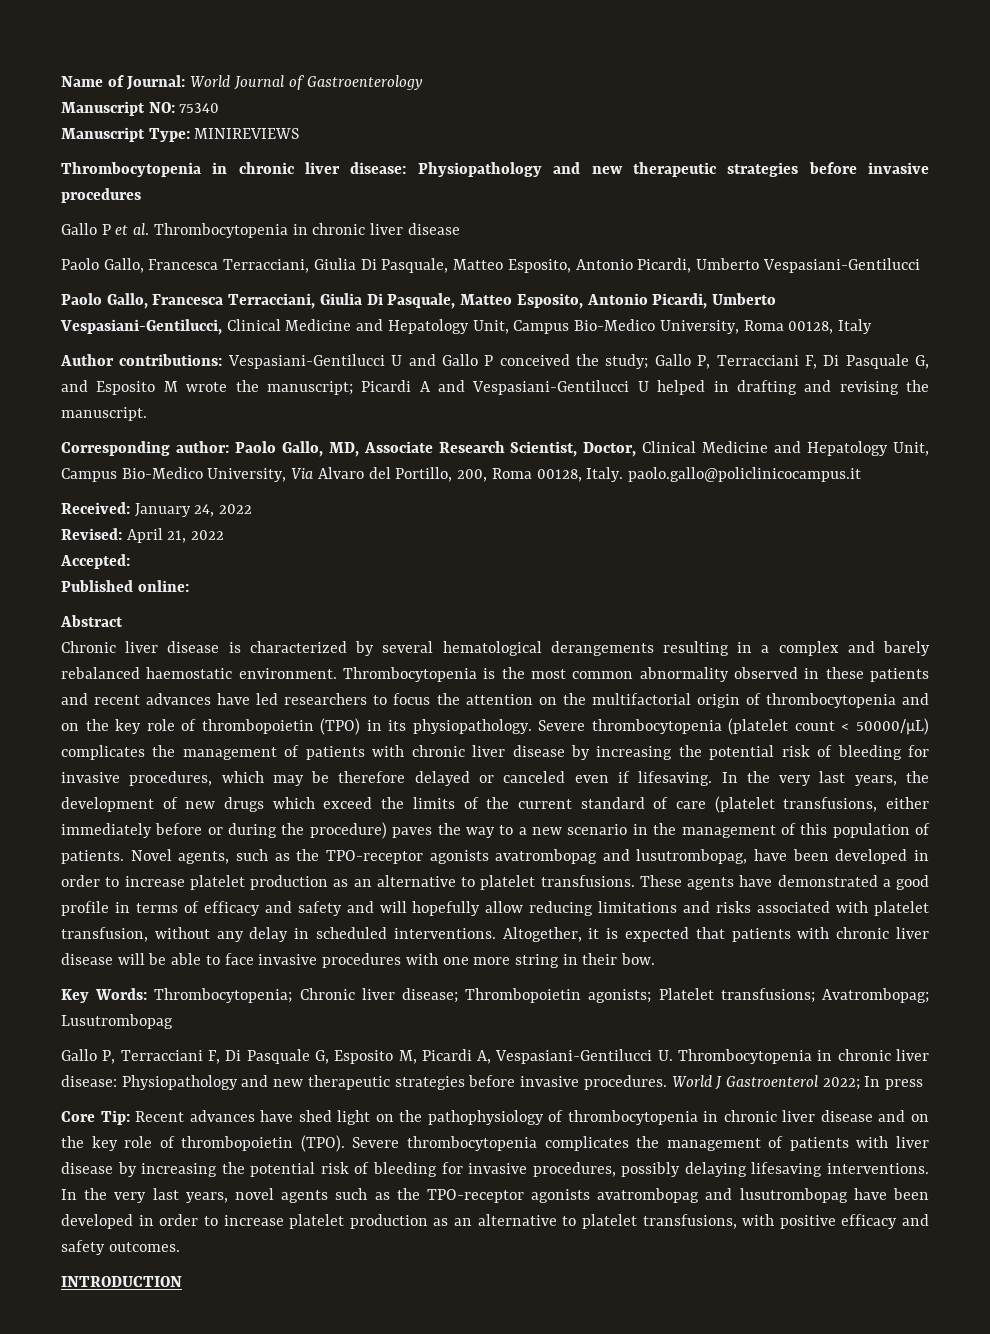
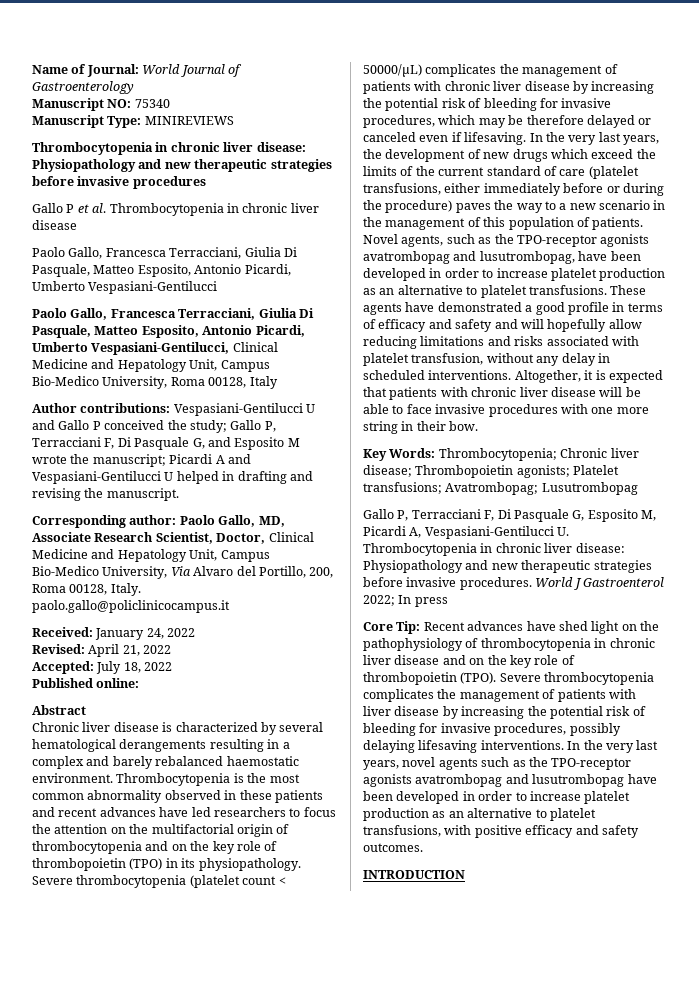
(130, 561) none -> [96,661,173,674] July 18, 2022

